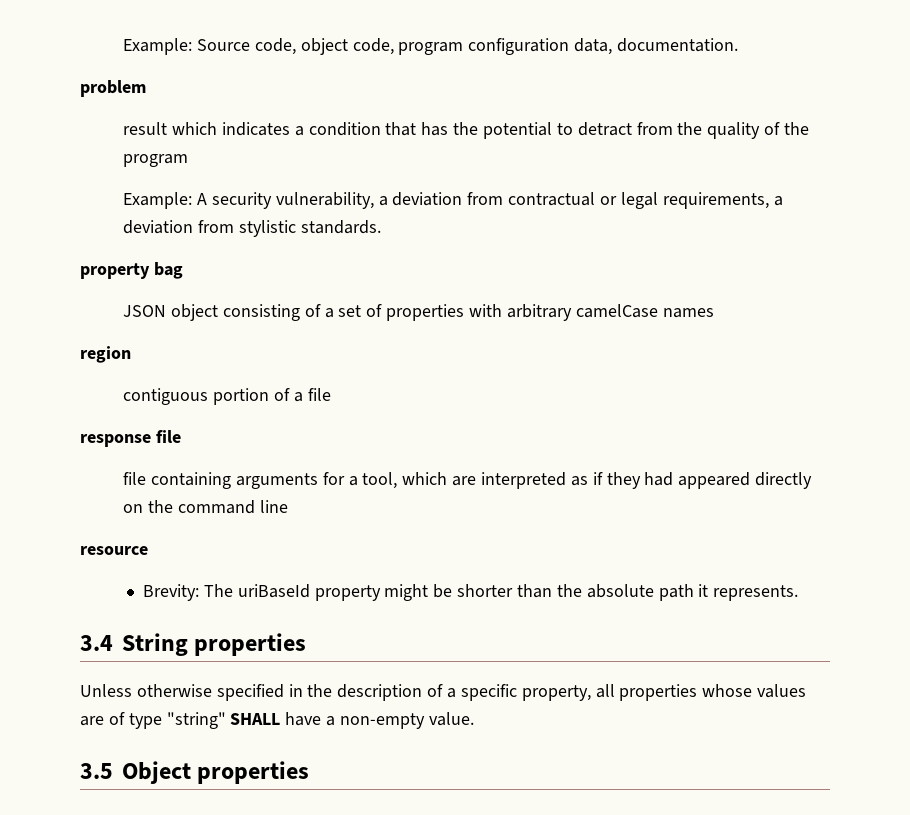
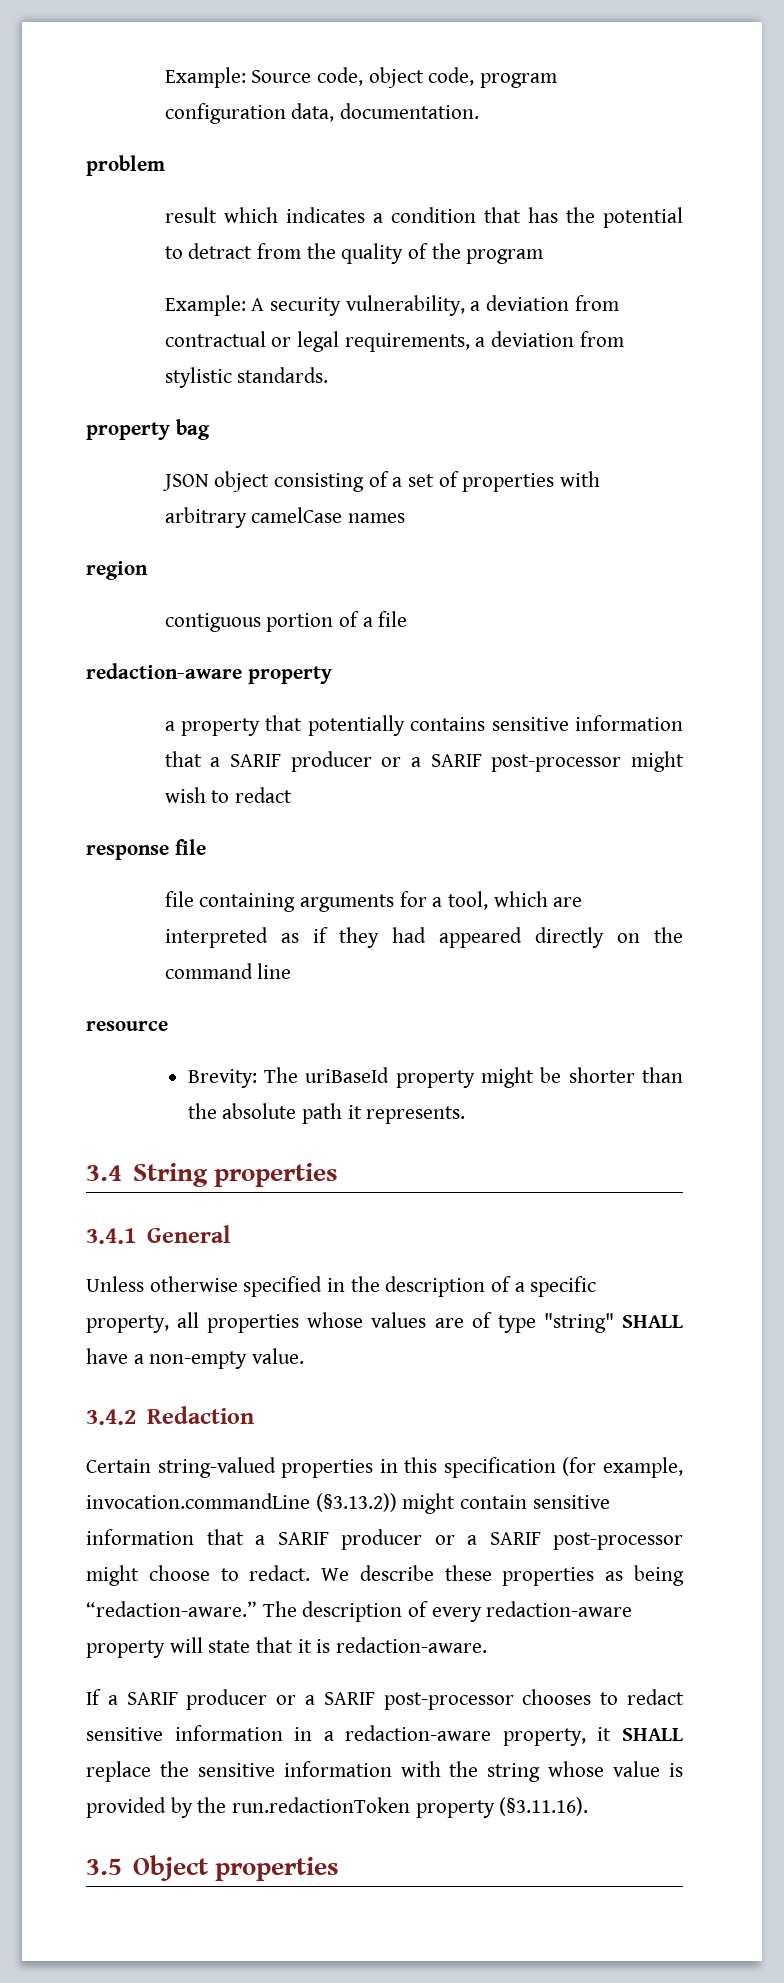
(331, 394) none -> [86,663,332,684] [164,715,683,736] [164,751,684,772] [164,787,292,803] // redaction-aware property // a property that potentially contains sensitive information that a SARIF producer or a SARIF post-processor might wish to redact
(307, 644) none -> [86,1225,231,1244] // 3.4.1 General
(474, 719) none -> [86,1406,254,1425] [86,1457,683,1478] [86,1493,610,1514] [86,1529,683,1550] [86,1565,684,1586] [86,1601,633,1622] [86,1637,488,1658] [86,1689,684,1710] [86,1725,683,1746] [86,1761,684,1782] [86,1797,589,1818] // 3.4.2 Redaction // Certain string-valued properties in this specification (for example, invocation.commandLine (§3.13.2)) might contain sensitive information that a SARIF producer or a SARIF post-processor might choose to redact. We describe these properties as being “redaction-aware.” The description of every redaction-aware property will state that it is redaction-aware. // If a SARIF producer or a SARIF post-processor chooses to redact sensitive information in a redaction-aware property, it SHALL replace the sensitive information with the string whose value is provided by the run.redactionToken property (§3.11.16).

